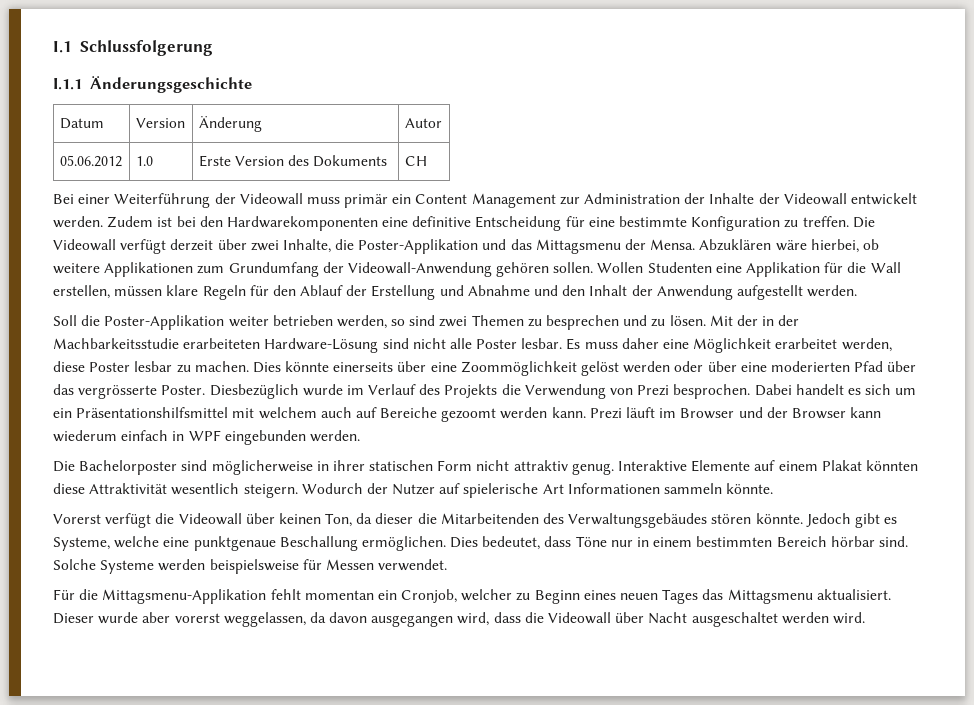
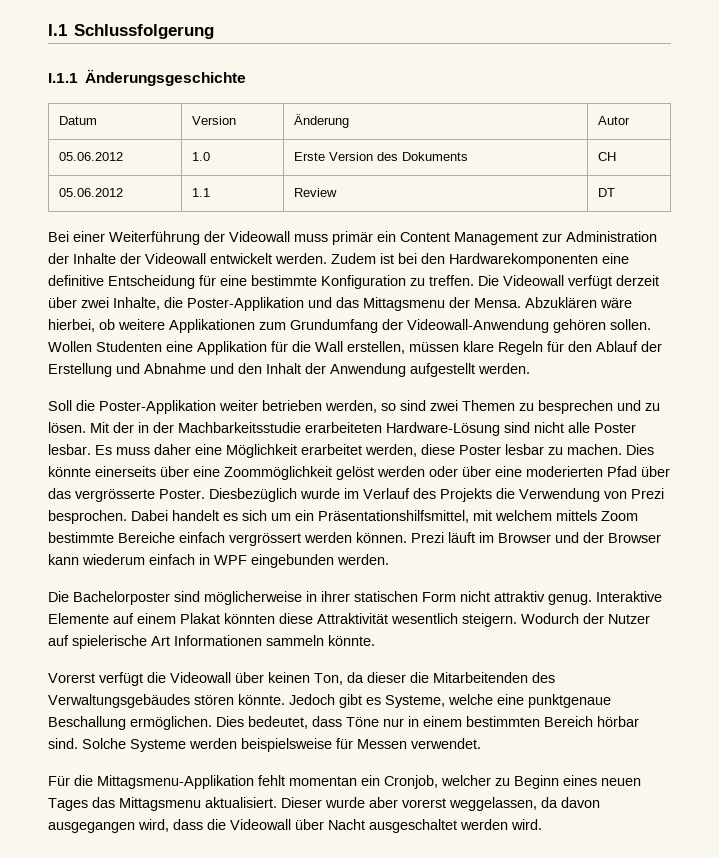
(427, 161) none -> [59,188,124,197] [192,188,211,197] [294,188,338,197] [598,188,616,197] // 05.06.2012 | 1.1 | Review | DT
[76,407,229,418] Präsentationshilfsmittel -> [318,510,469,523] Präsentationshilfsmittel,
[320,407,586,422] auch auf Bereiche gezoomt werden kann. -> [556,510,638,521] [48,532,407,546] mittels Zoom bestimmte Bereiche einfach vergrössert werden können.

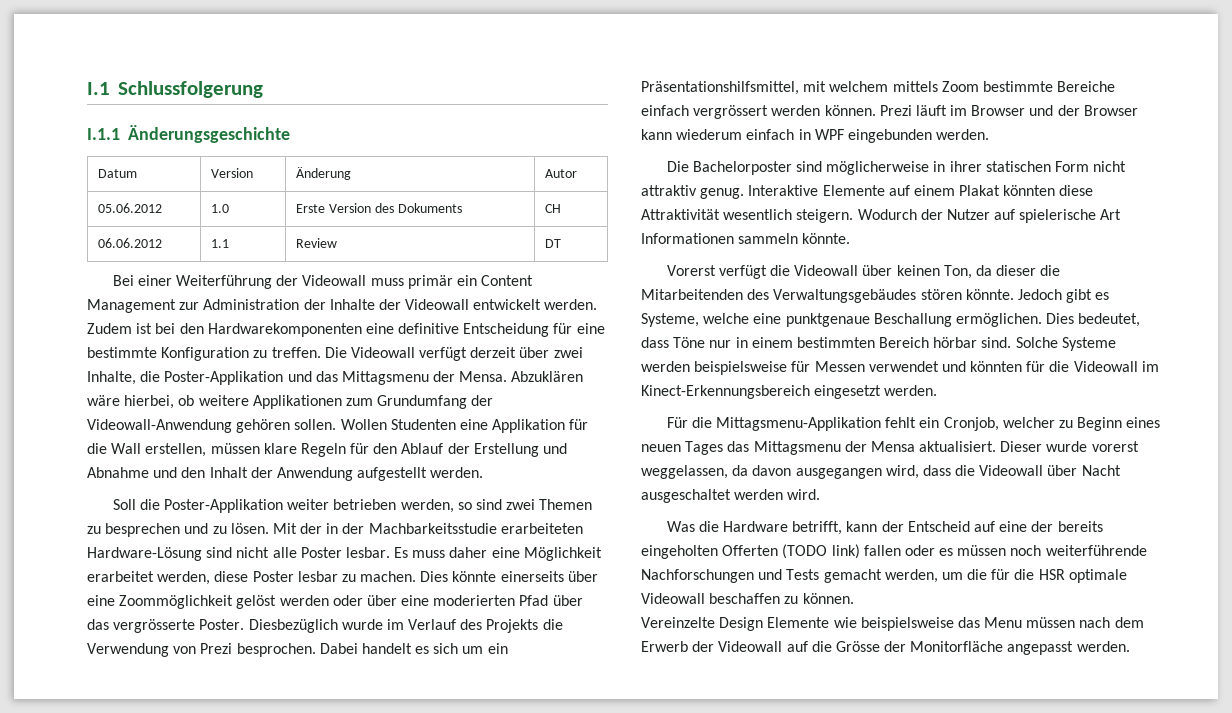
[59,188,124,197] 05.06.2012 -> [98,238,163,248] 06.06.2012
[411,738,481,749] verwendet. -> [868,361,1159,372] [641,385,938,399] verwendet und könnten für die Videowall im Kinect-Erkennungsbereich eingesetzt werden.
[289,776,357,786] momentan -> (917, 422) none
(201, 804) none -> [844,441,915,452] der Mensa
[369,797,398,808] aber -> (1088, 446) none
(542, 824) none -> [666,521,1103,535] [641,544,1147,559] [641,569,1127,583] [641,593,854,604] [641,617,1144,631] [641,641,1130,655] // Was die Hardware betrifft, kann der Entscheid auf eine der bereits eingeholten Offerten (TODO link) fallen oder es müssen noch weiterführende Nachforschungen und Tests gemacht werden, um die für die HSR optimale Videowall beschaffen zu können. // Vereinzelte Design Elemente wie beispielsweise das Menu müssen nach dem Erwerb der Videowall auf die Grösse der Monitorfläche angepasst werden.

